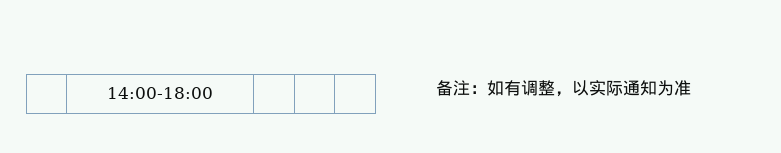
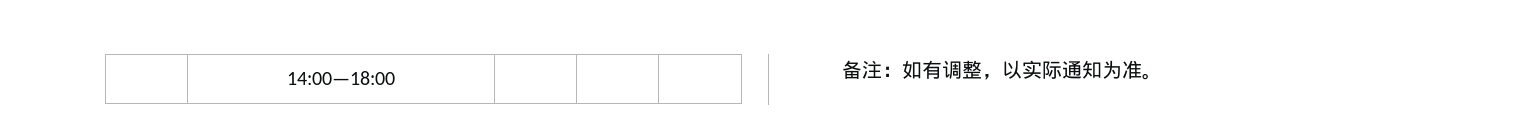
[107,87,213,99] | 14:00-18:00 -> [287,71,395,85] | 14:00—18:00
(692, 88) none -> [1142,73,1163,80] 。

